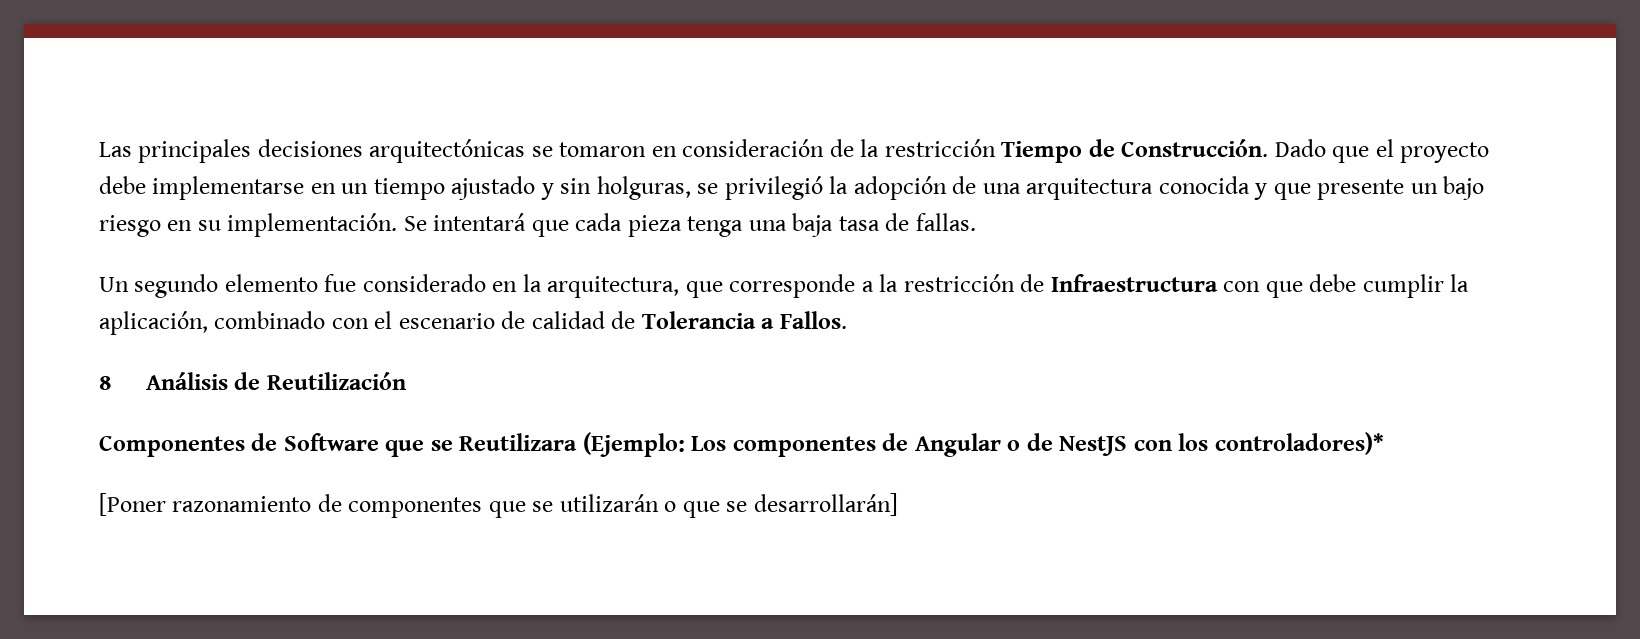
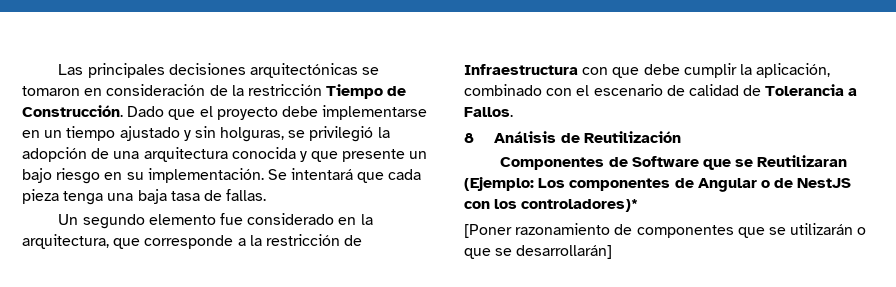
[459,433,578,451] Reutilizara -> [757,155,848,167] Reutilizaran

